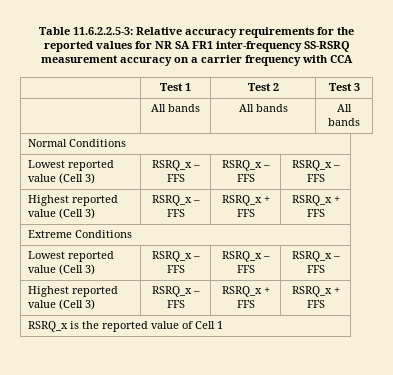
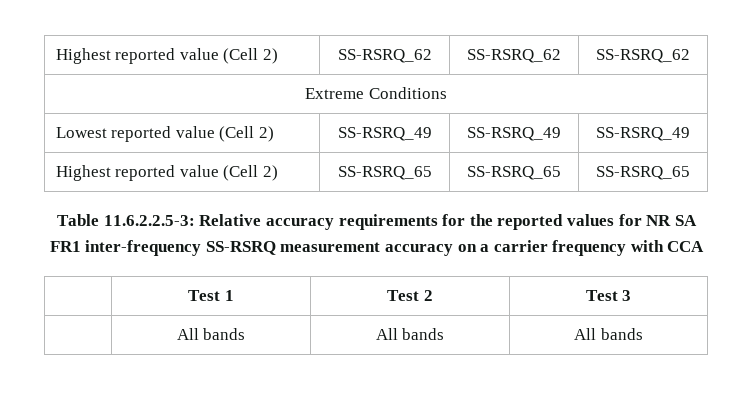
(39, 31) none -> [55,48,279,64] [337,49,432,63] [467,49,561,63] [596,49,690,63] [305,87,447,99] [55,126,275,142] [337,127,432,141] [467,127,561,141] [596,127,690,141] [55,165,279,181] [337,166,432,180] [467,166,561,180] [596,166,690,180] Highest reported value (Cell 2) | SS-RSRQ_62 | SS-RSRQ_62 | SS-RSRQ_62 // Extreme Conditions // Lowest reported value (Cell 2) | SS-RSRQ_49 | SS-RSRQ_49 | SS-RSRQ_49 // Highest reported value (Cell 2) | SS-RSRQ_65 | SS-RSRQ_65 | SS-RSRQ_65 //
[27,139,126,147] [27,160,114,171] [27,173,95,184] [151,160,200,171] [166,174,185,182] [221,160,270,171] [236,174,255,182] [291,160,340,171] [306,174,325,182] [27,195,118,206] [27,208,95,219] [151,195,200,206] [166,209,185,217] [221,195,270,206] [236,209,255,217] [291,195,340,206] [306,209,325,217] [27,230,132,238] [27,251,114,262] [27,264,95,275] [151,251,200,262] [166,265,185,273] [221,251,270,262] [236,265,255,273] [291,251,340,262] [306,265,325,273] [27,286,118,297] [27,299,95,310] [151,286,200,297] [166,300,185,308] [221,286,270,297] [236,300,255,308] [291,286,340,297] [306,300,325,308] [27,321,223,332] // Normal Conditions // Lowest reported value (Cell 3) | RSRQ_x – FFS | RSRQ_x – FFS | RSRQ_x – FFS // Highest reported value (Cell 3) | RSRQ_x – FFS | RSRQ_x + FFS | RSRQ_x + FFS // Extreme Conditions // Lowest reported value (Cell 3) | RSRQ_x – FFS | RSRQ_x – FFS | RSRQ_x – FFS // Highest reported value (Cell 3) | RSRQ_x – FFS | RSRQ_x + FFS | RSRQ_x + FFS // RSRQ_x is the reported value of Cell 1 -> (643, 334) none

